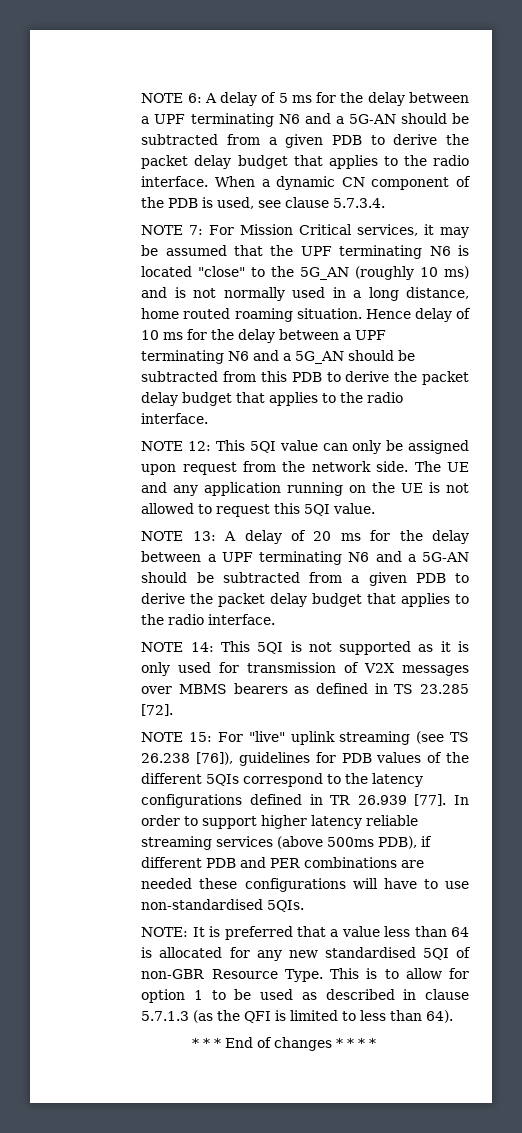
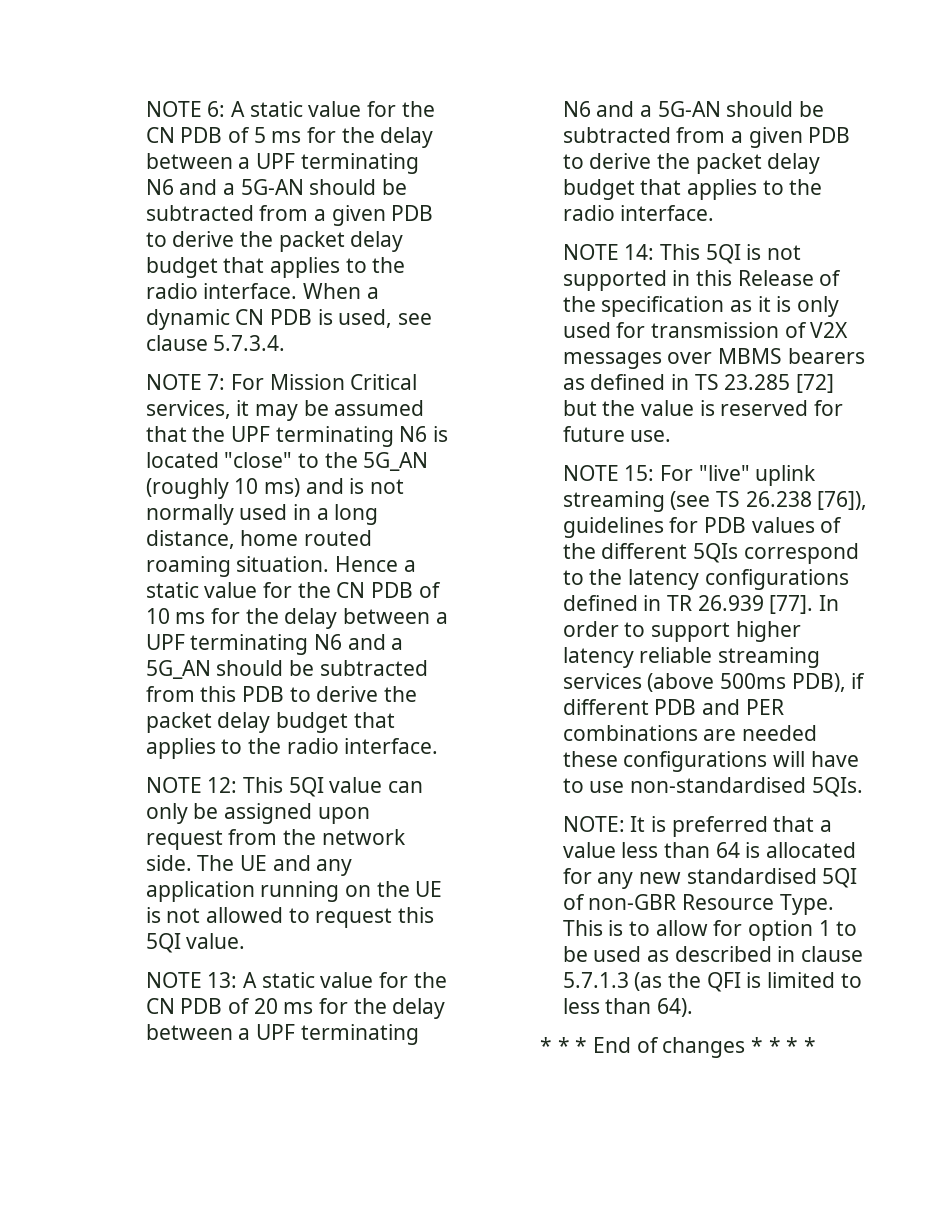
[220,92,258,106] delay -> [249,101,435,117] [145,127,223,143] static value for the CN PDB
[371,176,471,190] [141,197,165,208] component of the -> (265, 317) none
[414,308,452,322] delay -> [403,560,416,572] [145,582,414,598] a static value for the CN PDB
[244,530,282,544] delay -> [261,972,447,988] [145,998,223,1014] static value for the CN PDB
(412, 648) none -> [672,270,842,286] [562,296,725,317] in this Release of the specification
[141,704,174,716] [72]. -> [796,374,835,393] [562,400,844,416] [562,426,672,442] [72] but the value is reserved for future use.

